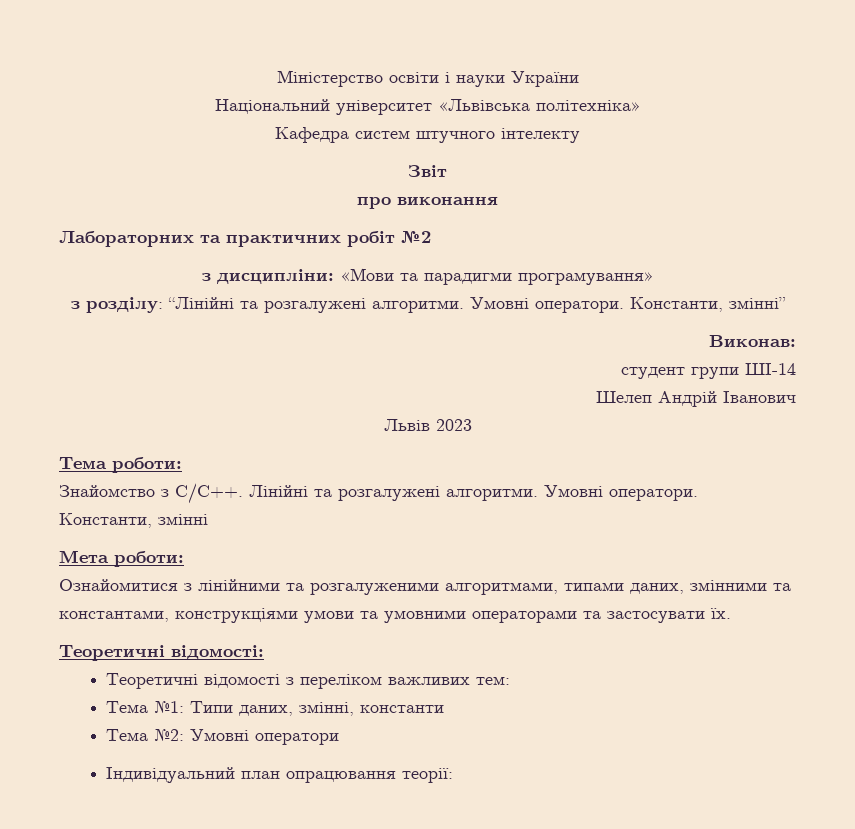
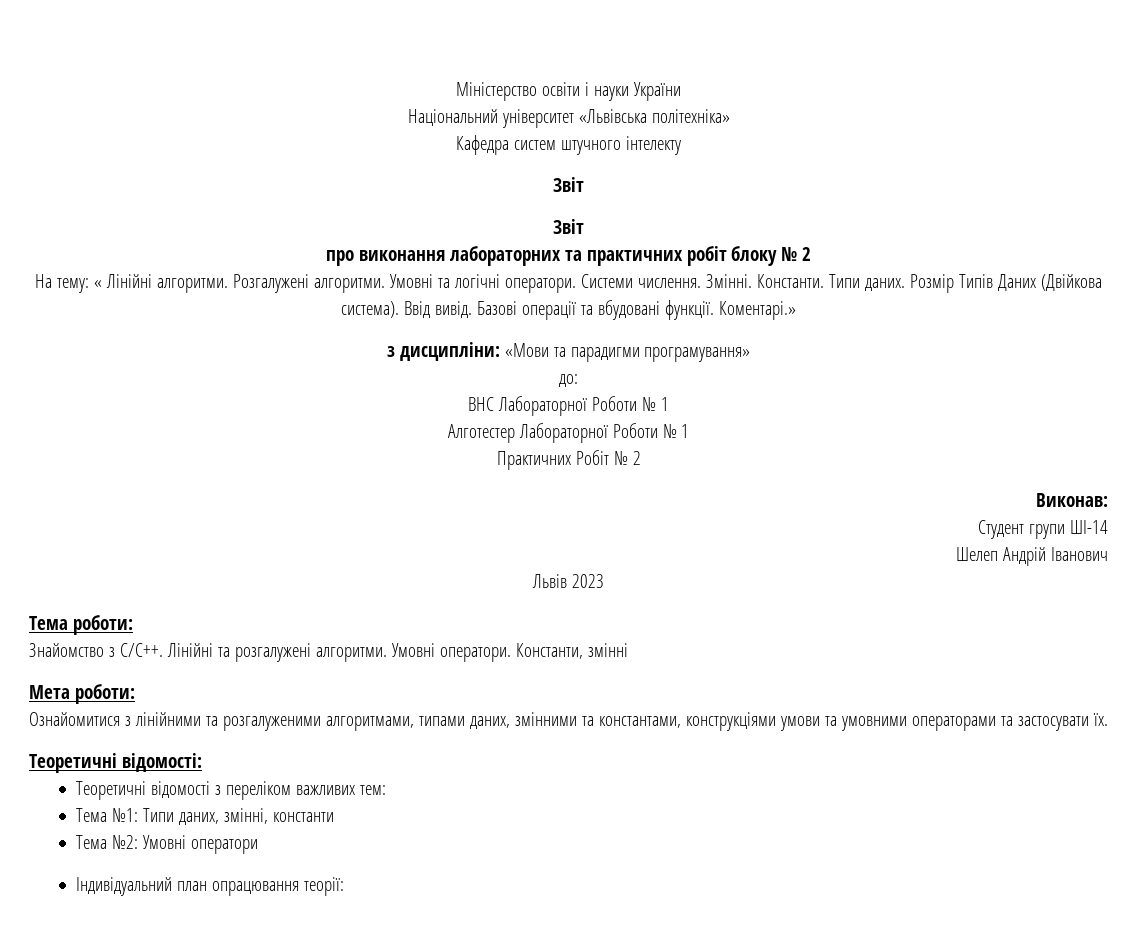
(447, 171) none -> [553,219,584,234] // Звіт
[59,231,194,247] // Лабораторних -> [449,246,561,266] лабораторних
[401,231,431,243] №2 -> [731,246,812,266] [35,274,1102,293] [341,300,796,320] блоку № 2 // На тему: « Лінійні алгоритми. Розгалужені алгоритми. Умовні та логічні оператори. Системи числення. Змінні. Константи. Типи даних. Розмір Типів Даних (Двійкова система). Ввід вивід. Базові операції та вбудовані функції. Коментарі.»
[70,297,786,313] з розділу: “Лінійні та розгалужені алгоритми. Умовні оператори. Константи, змінні” -> [559,374,578,387] [468,396,669,416] [447,423,690,443] [496,450,641,470] до: // ВНС Лабораторної Роботи № 1 // Алготестер Лабораторної Роботи № 1 // Практичних Робіт № 2
[621,367,685,379] студент -> [978,520,1025,539] Студент

